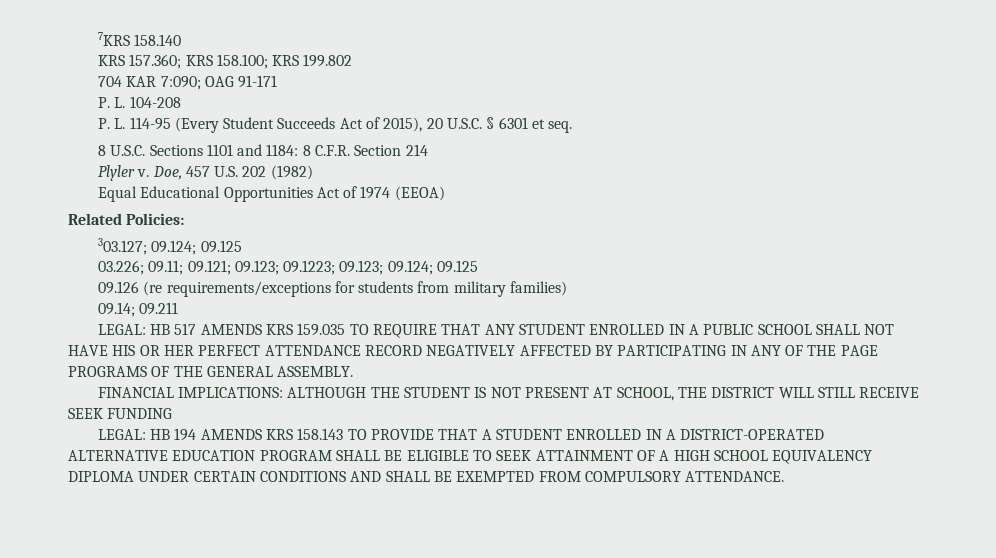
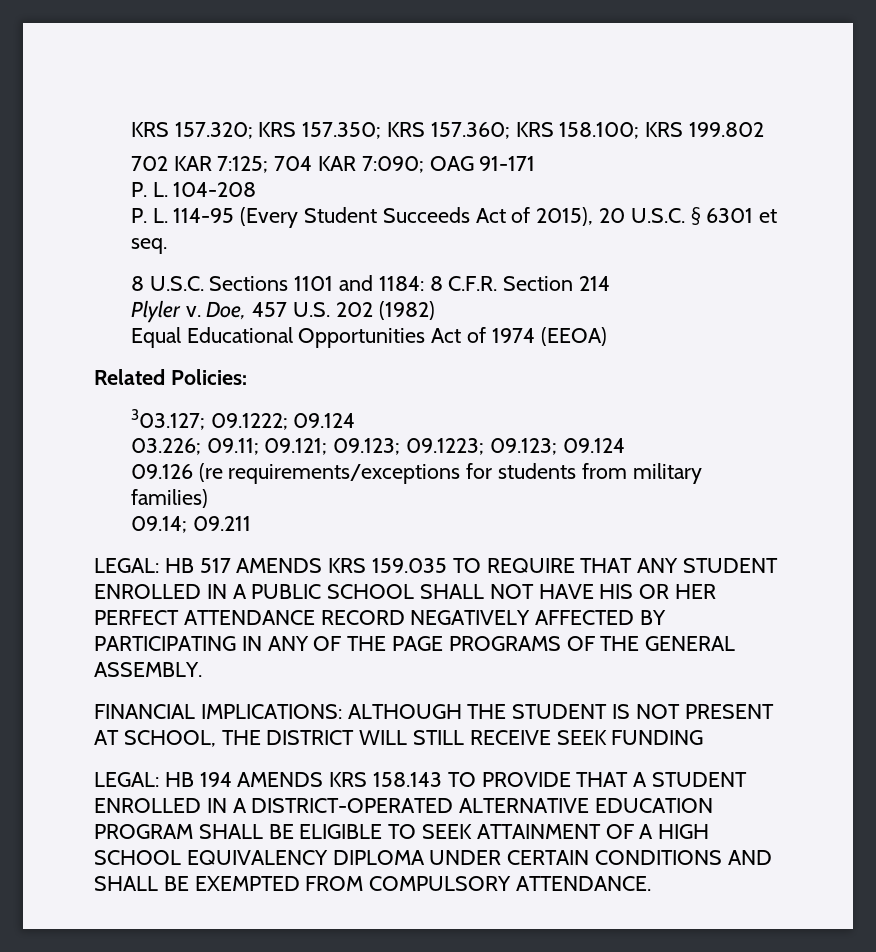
[97,32,182,46] 7KRS 158.140 // -> [130,122,382,139] KRS 157.320; KRS 157.350;
(353, 60) none -> [130,156,269,173] 702 KAR 7:125;
[151,240,242,255] 09.124; 09.125 -> [210,413,356,430] 09.1222; 09.124
[387,260,479,275] 09.124; 09.125 -> [562,438,625,453] 09.124

